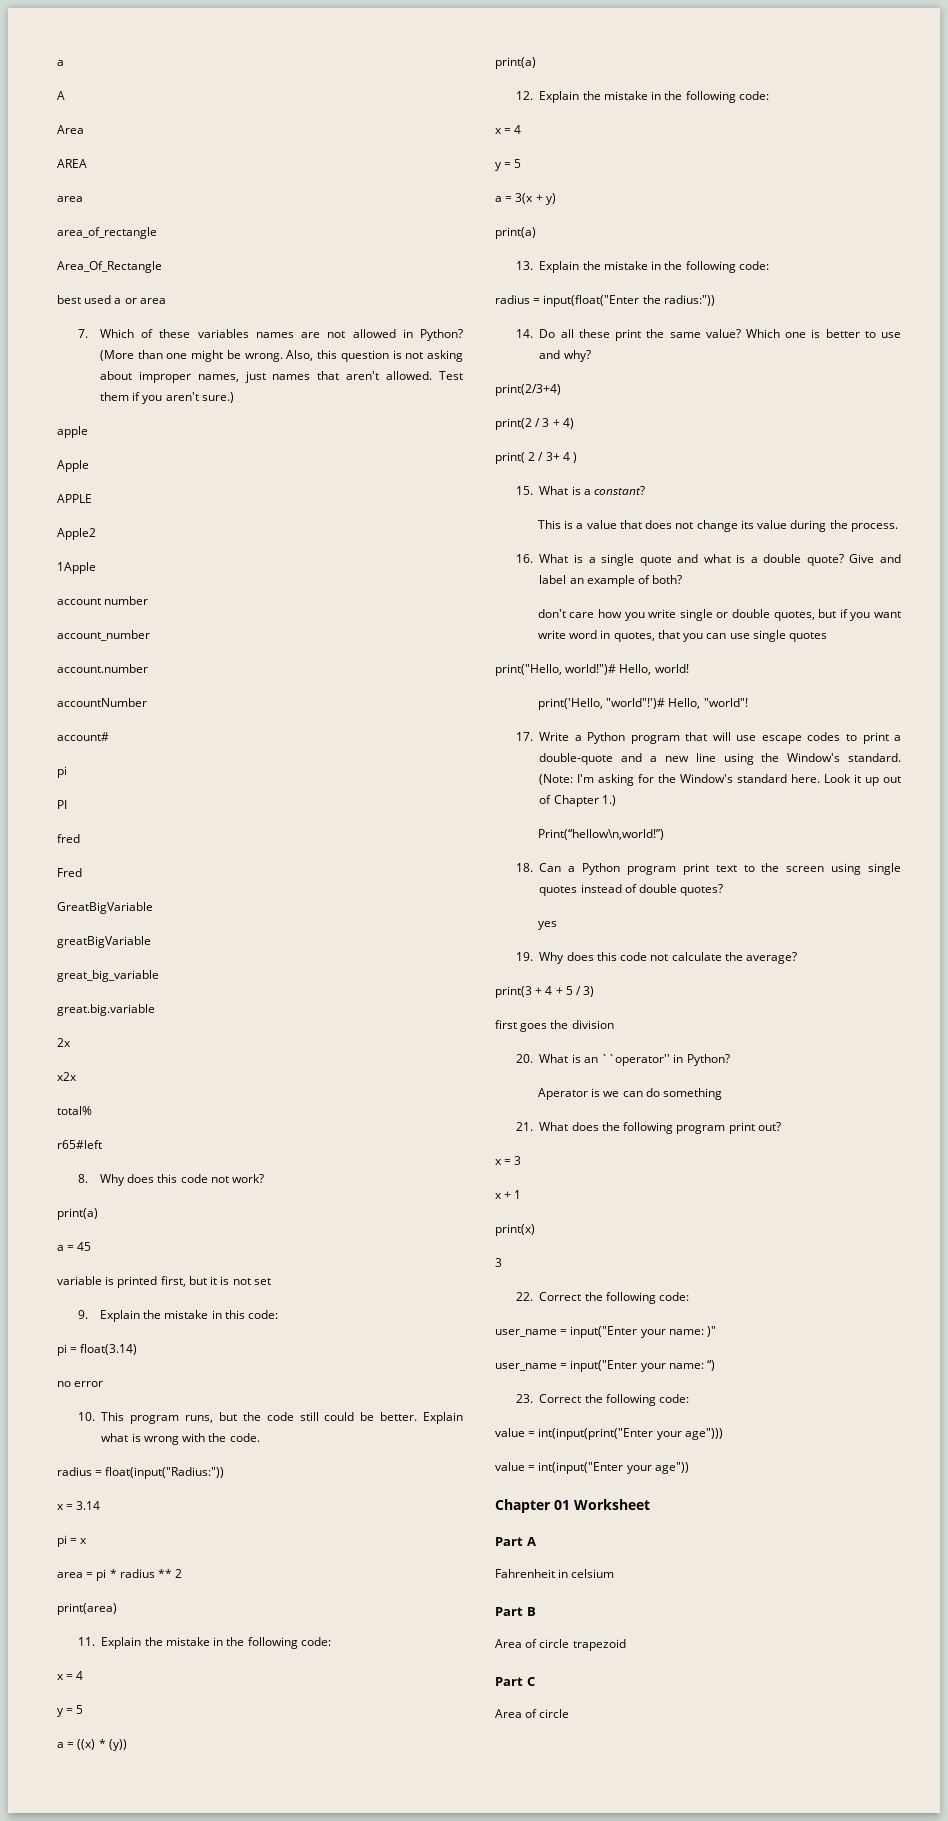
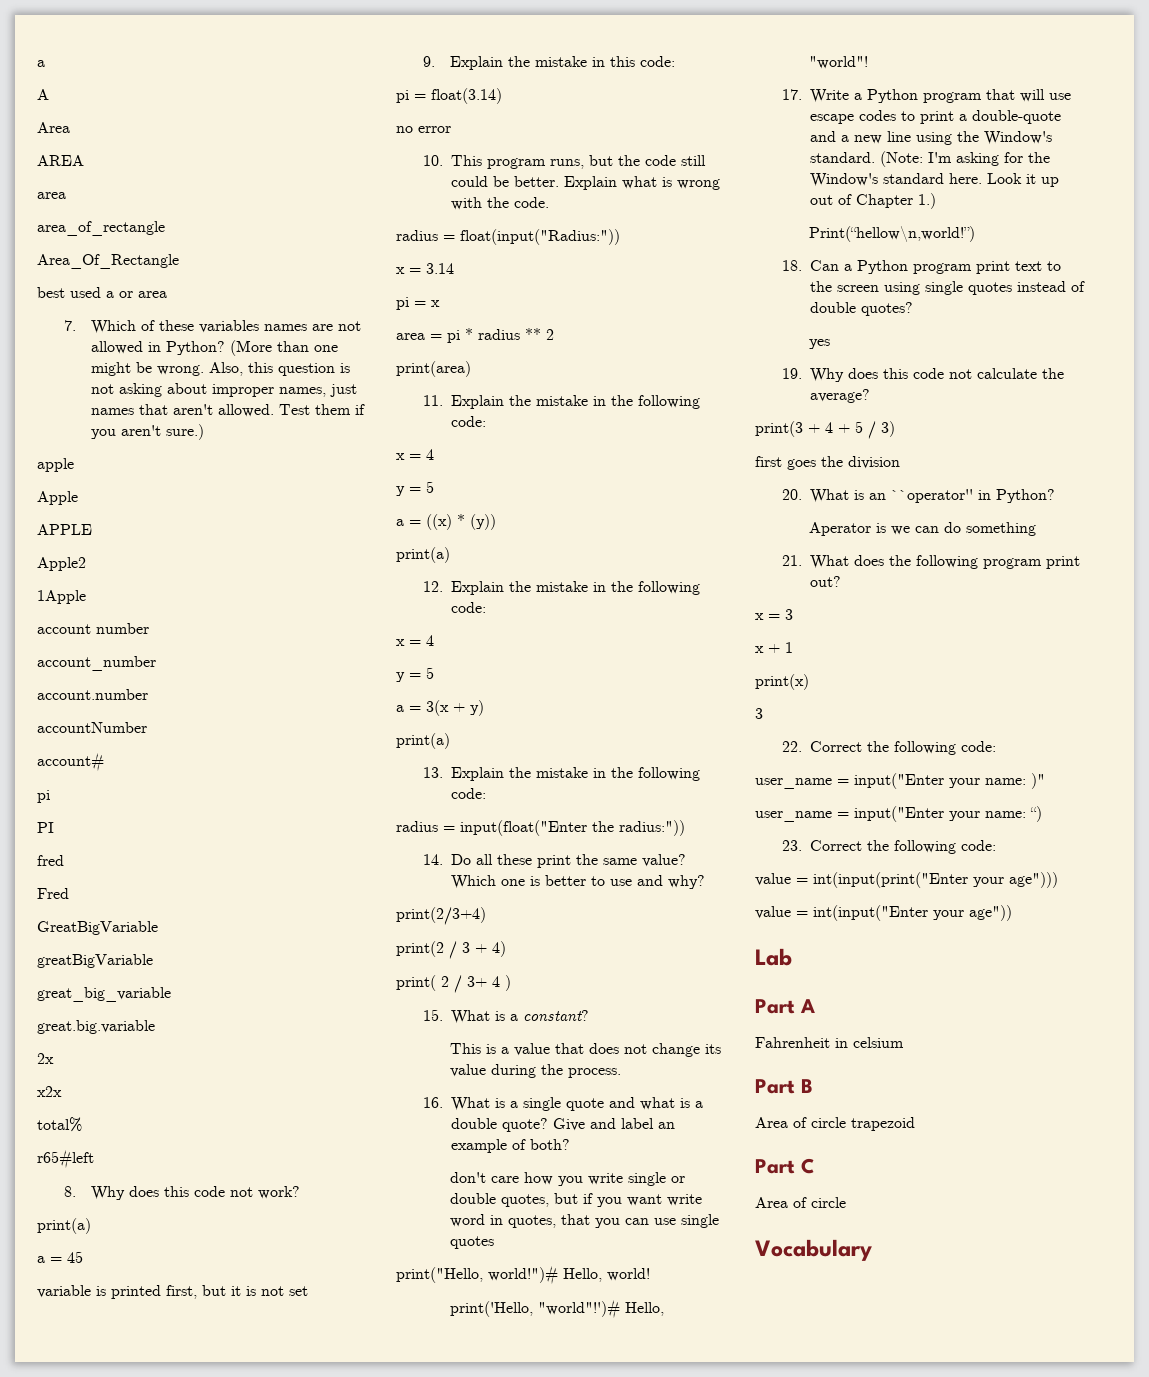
[495,1499,650,1513] Chapter 01 Worksheet -> [755,948,792,966] Lab
(570, 1713) none -> [755,1239,872,1261] // Vocabulary

